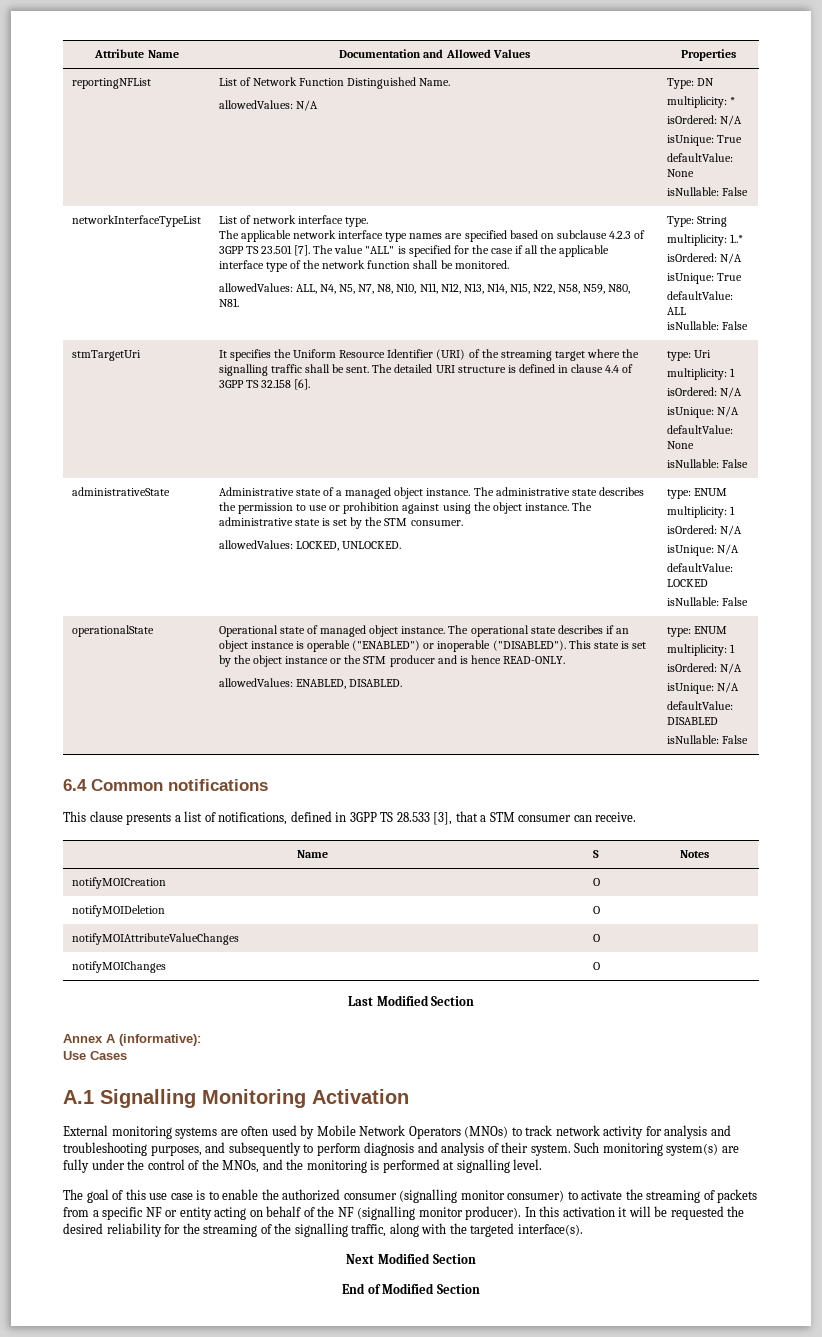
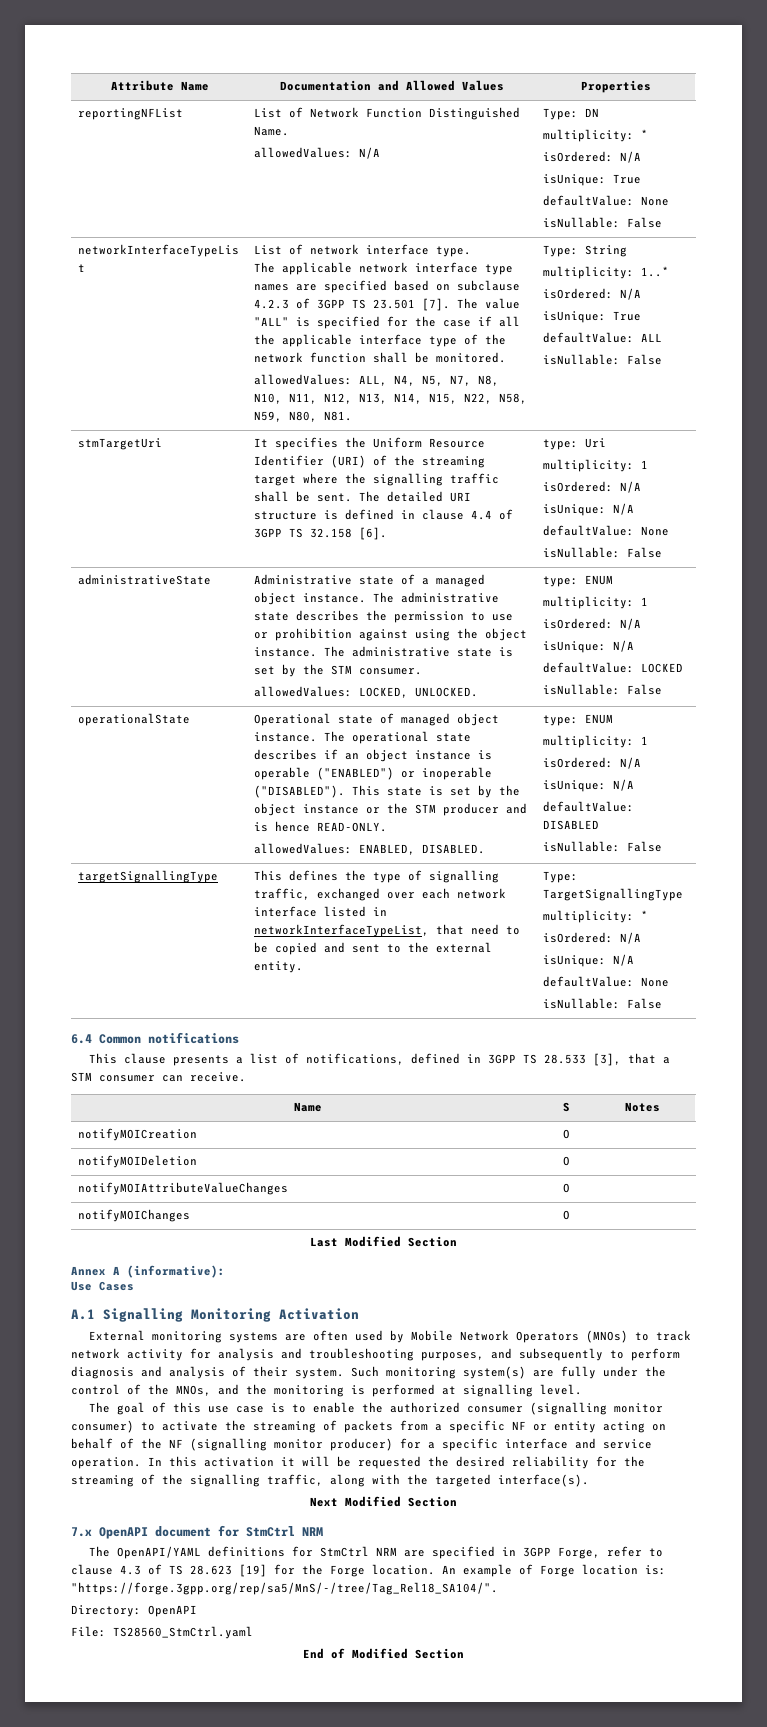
(748, 739) none -> [78,870,219,883] [254,870,500,883] [254,888,507,901] [254,906,388,917] [254,924,521,937] [254,942,493,955] [254,961,304,973] [543,871,579,883] [543,888,684,901] [543,910,649,923] [543,932,642,944] [543,954,635,967] [543,976,670,987] [543,998,663,1009] // targetSignallingType | This defines the type of signalling traffic, exchanged over each network interface listed in networkInterfaceTypeList, that need to be copied and sent to the external entity. | Type: TargetSignallingType // multiplicity: * // isOrdered: N/A // isUnique: N/A // defaultValue: None // isNullable: False
[465,1206,522,1220] producer). -> [330,1438,652,1451] [71,1457,141,1469] producer) for a specific interface and service operation.
(476, 1259) none -> [71,1525,323,1539] [88,1546,663,1559] [71,1564,666,1577] [71,1582,498,1595] [71,1605,197,1617] [71,1626,253,1639] // 7.x OpenAPI document for StmCtrl NRM // The OpenAPI/YAML definitions for StmCtrl NRM are specified in 3GPP Forge, refer to clause 4.3 of TS 28.623 [19] for the Forge location. An example of Forge location is: "https://forge.3gpp.org/rep/sa5/MnS/-/tree/Tag_Rel18_SA104/". // Directory: OpenAPI // File: TS28560_StmCtrl.yaml

